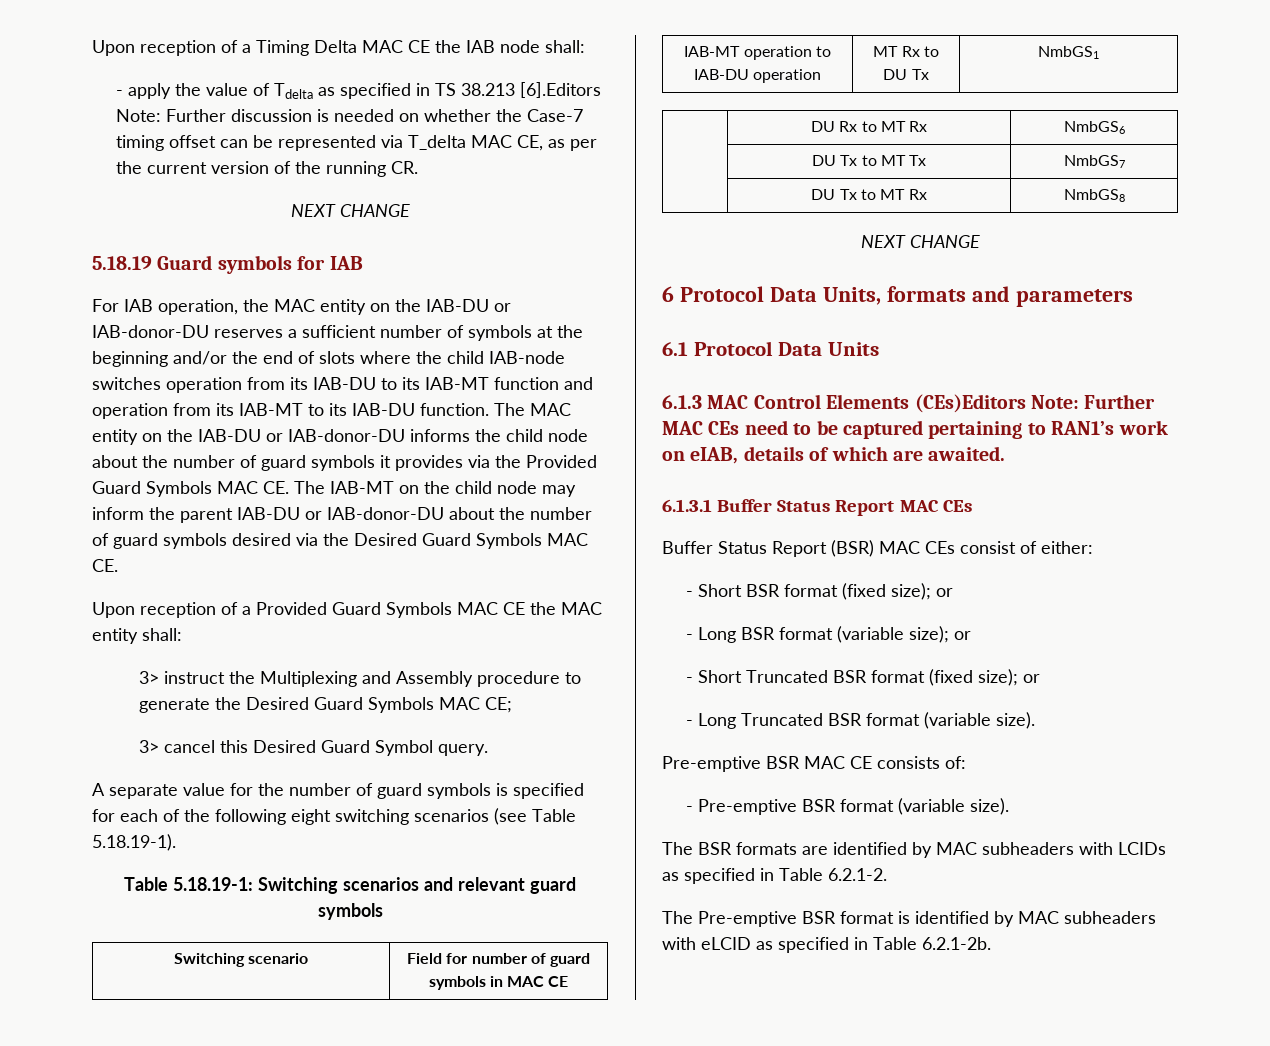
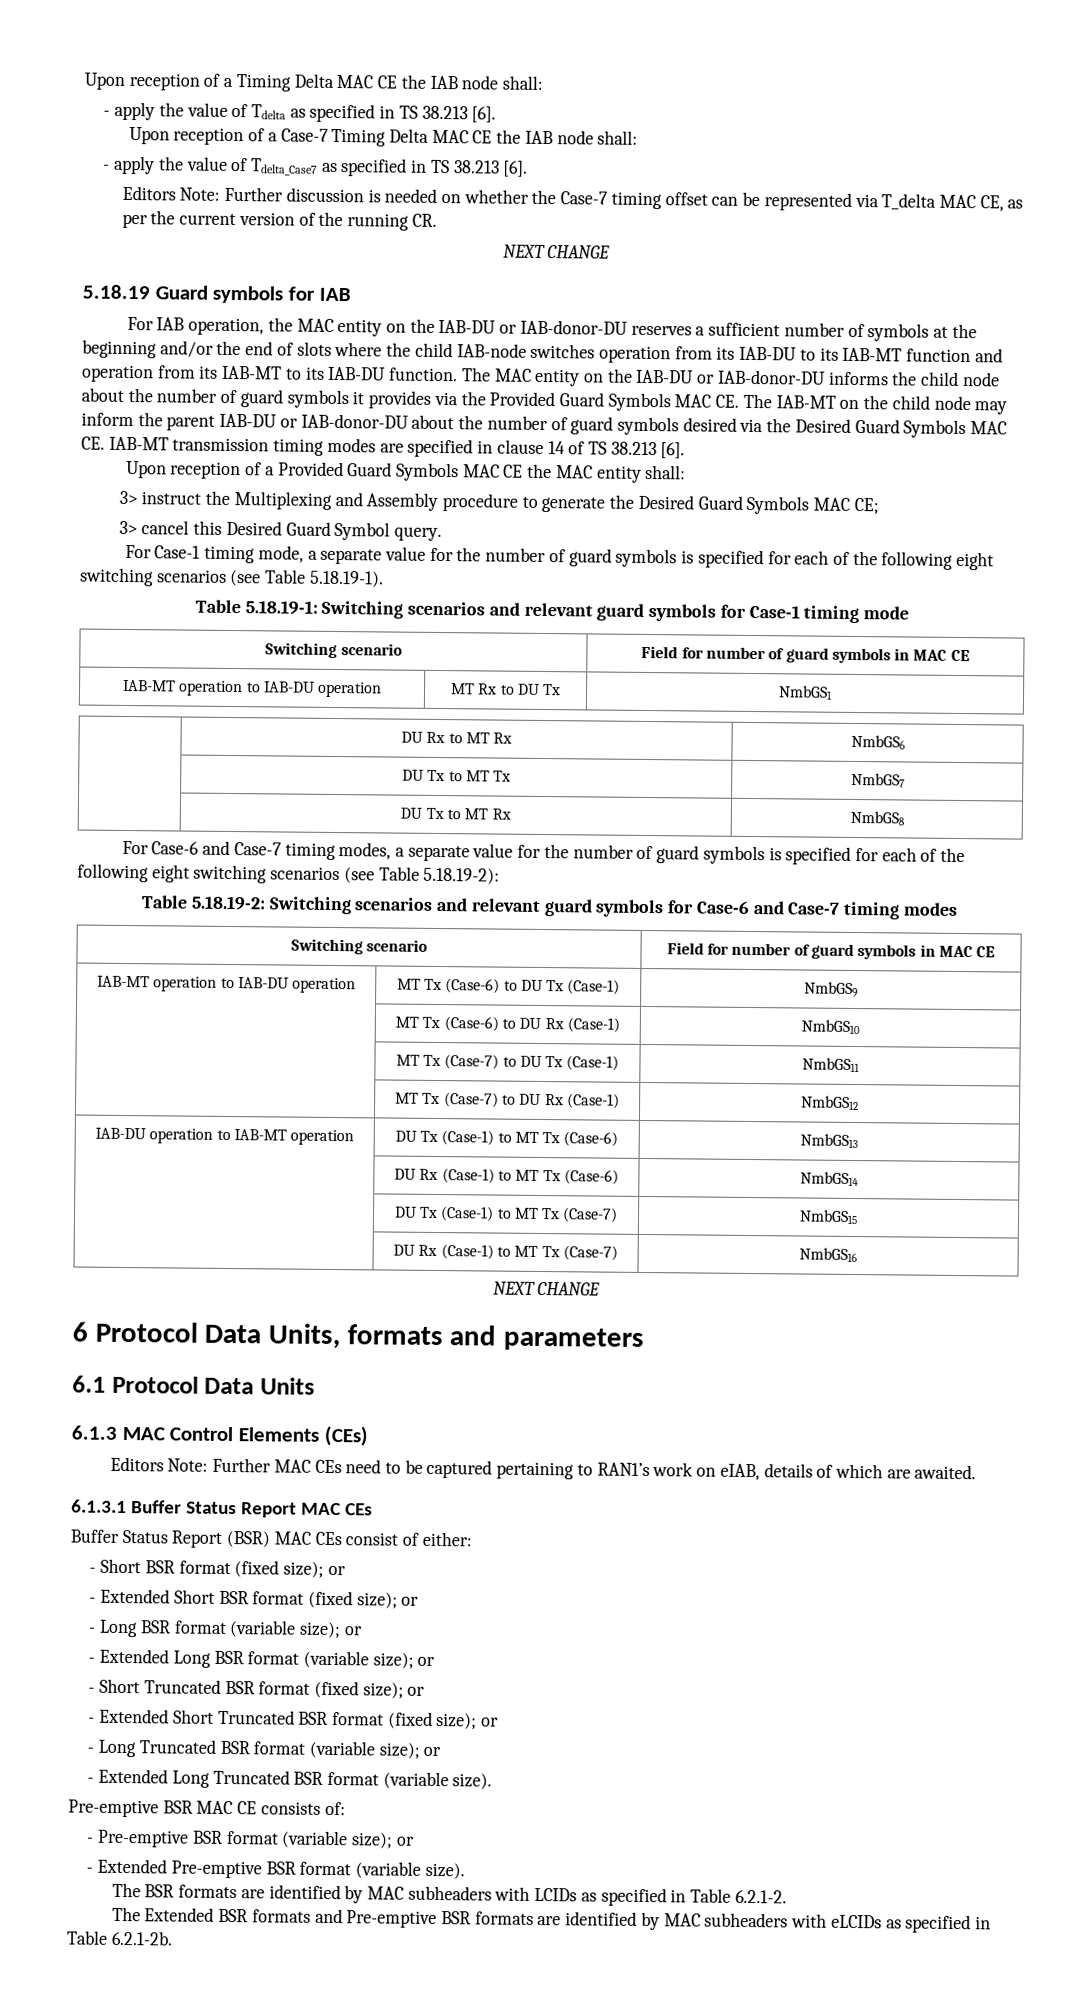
[519,82,601,98] [6].Editors -> [471,106,497,123] [128,126,639,147] [103,155,529,177] [121,185,176,201] [6]. // Upon reception of a Case-7 Timing Delta MAC CE the IAB node shall: // - apply the value of Tdelta_Case7 as specified in TS 38.213 [6]. // Editors
(118, 565) none -> [108,436,686,459] IAB-MT transmission timing modes are specified in clause 14 of TS 38.213 [6].
[92,783,105,796] A -> [124,544,318,564] For Case-1 timing mode, a
(383, 911) none -> [719,604,909,624] for Case-1 timing mode
(1125, 195) none -> [121,840,966,865] [77,863,501,885] [141,895,958,920] [290,938,429,955] [666,942,996,960] [96,975,357,994] [396,978,621,995] [804,981,858,998] [395,1016,620,1033] [800,1019,860,1035] [395,1054,620,1071] [801,1057,860,1073] [395,1092,620,1109] [801,1095,859,1111] [94,1127,355,1146] [394,1130,619,1147] [800,1133,858,1149] [394,1168,619,1185] [800,1171,859,1187] [393,1206,619,1223] [799,1209,858,1225] [393,1244,618,1261] [799,1247,857,1263] // For Case-6 and Case-7 timing modes, a separate value for the number of guard symbols is specified for each of the following eight switching scenarios (see Table 5.18.19-2): // Table 5.18.19-2: Switching scenarios and relevant guard symbols for Case-6 and Case-7 timing modes // Switching scenario | Field for number of guard symbols in MAC CE // IAB-MT operation to IAB-DU operation | MT Tx (Case-6) to DU Tx (Case-1) | NmbGS9 // | MT Tx (Case-6) to DU Rx (Case-1) | NmbGS10 // | MT Tx (Case-7) to DU Tx (Case-1) | NmbGS11 // | MT Tx (Case-7) to DU Rx (Case-1) | NmbGS12 // IAB-DU operation to IAB-MT operation | DU Tx (Case-1) to MT Tx (Case-6) | NmbGS13 // | DU Rx (Case-1) to MT Tx (Case-6) | NmbGS14 // | DU Tx (Case-1) to MT Tx (Case-7) | NmbGS15 // | DU Rx (Case-1) to MT Tx (Case-7) | NmbGS16
[914,394,1026,413] (CEs)Editors -> [323,1425,368,1447] [109,1456,164,1472] (CEs) // Editors
(693, 637) none -> [100,1588,420,1609] [88,1619,363,1639] [88,1648,170,1664] Extended Short BSR format (fixed size); or // - Long BSR format (variable size); or // - Extended
(693, 723) none -> [99,1708,500,1730] [87,1739,442,1759] [87,1768,169,1784] Extended Short Truncated BSR format (fixed size); or // - Long Truncated BSR format (variable size); or // - Extended
(965, 806) none -> [350,1832,415,1849] [86,1858,421,1879] size); or // - Extended Pre-emptive BSR format (variable
[698,911,1156,927] [662,937,751,950] Pre-emptive BSR format is identified by MAC subheaders with eLCID -> [144,1907,882,1931] Extended BSR formats and Pre-emptive BSR formats are identified by MAC subheaders with eLCIDs

